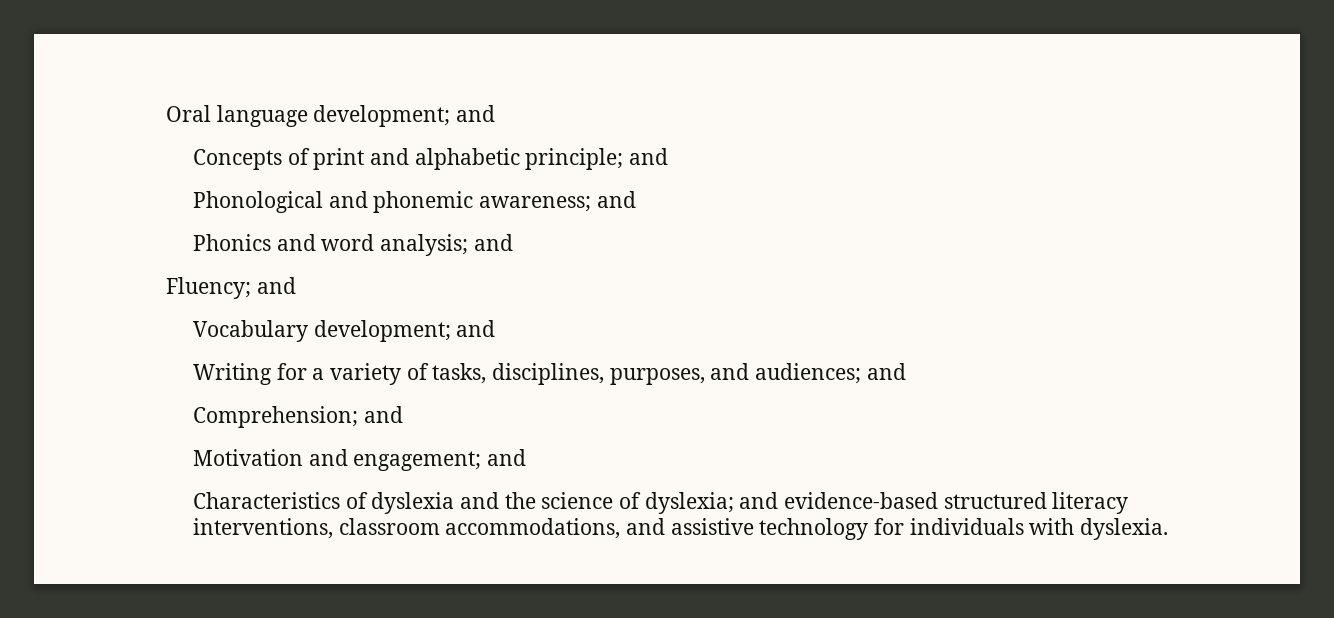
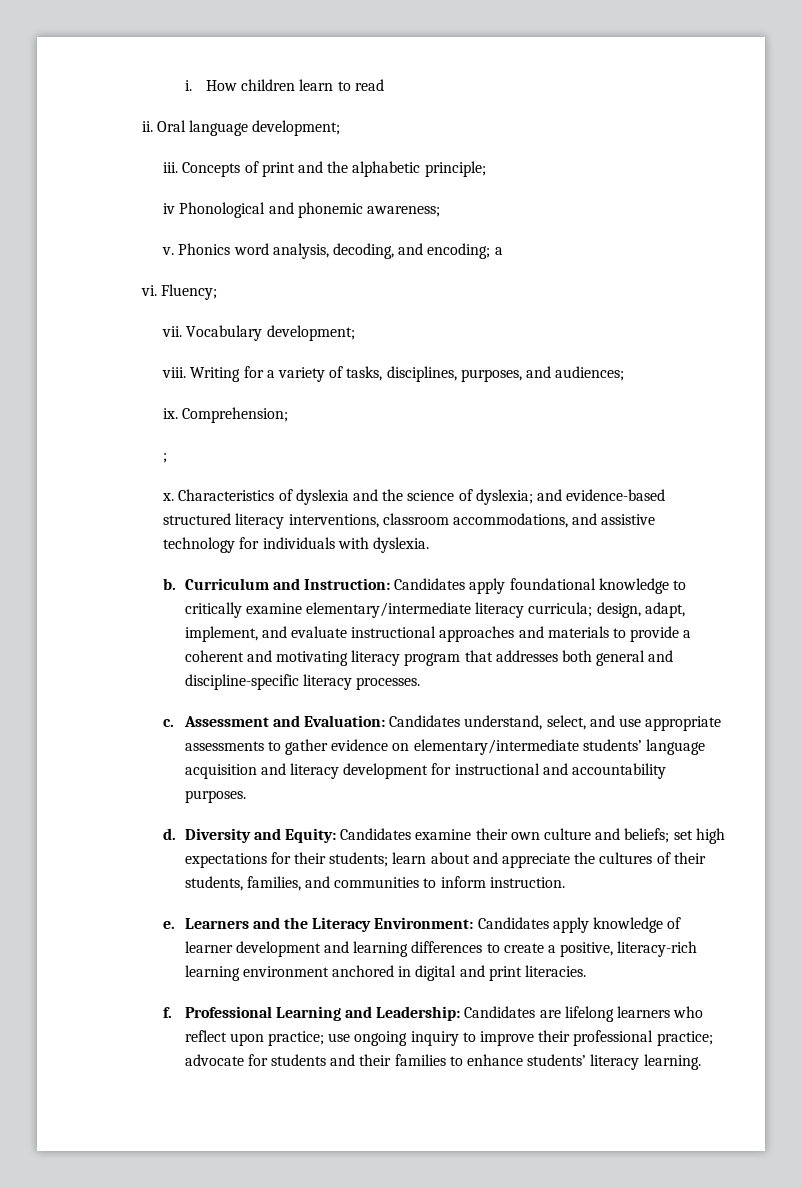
(165, 113) none -> [184,79,384,91] [141,121,153,132] i. How children learn to read // ii.
[455,105,495,122] and // -> [163,162,179,173] // iii.
(409, 156) none -> [327,161,349,173] the
[628,148,668,165] and // -> [163,203,176,214] // iv
[596,191,636,208] [192,234,513,256] [165,277,296,299] and // Phonics and word analysis; and // Fluency; and // -> [162,243,503,259] [140,284,218,300] [162,326,183,337] // v. Phonics word analysis, decoding, and encoding; a // vi. Fluency; // vii.
[456,320,496,337] and // -> [162,367,187,378] // viii.
[866,363,906,380] and // -> [163,408,179,419] // ix.
[363,406,403,423] [192,449,526,471] and // Motivation and engagement; and // -> [163,453,168,463] [162,493,175,501] // ; // x.
(1168, 529) none -> [163,578,686,594] [184,602,685,618] [184,626,692,642] [184,650,674,666] [184,674,421,690] [163,715,722,731] [184,739,705,755] [184,763,666,779] [184,790,246,803] [163,828,725,844] [184,852,706,868] [184,876,565,891] [163,917,682,933] [184,941,698,957] [184,965,586,981] [163,1006,704,1022] [184,1030,713,1046] [184,1054,701,1070] // b. Curriculum and Instruction: Candidates apply foundational knowledge to critically examine elementary/intermediate literacy curricula; design, adapt, implement, and evaluate instructional approaches and materials to provide a coherent and motivating literacy program that addresses both general and discipline-specific literacy processes. // c. Assessment and Evaluation: Candidates understand, select, and use appropriate assessments to gather evidence on elementary/intermediate students’ language acquisition and literacy development for instructional and accountability purposes. // d. Diversity and Equity: Candidates examine their own culture and beliefs; set high expectations for their students; learn about and appreciate the cultures of their students, families, and communities to inform instruction. // e. Learners and the Literacy Environment: Candidates apply knowledge of learner development and learning differences to create a positive, literacy-rich learning environment anchored in digital and print literacies. // f. Professional Learning and Leadership: Candidates are lifelong learners who reflect upon practice; use ongoing inquiry to improve their professional practice; advocate for students and their families to enhance students’ literacy learning.

